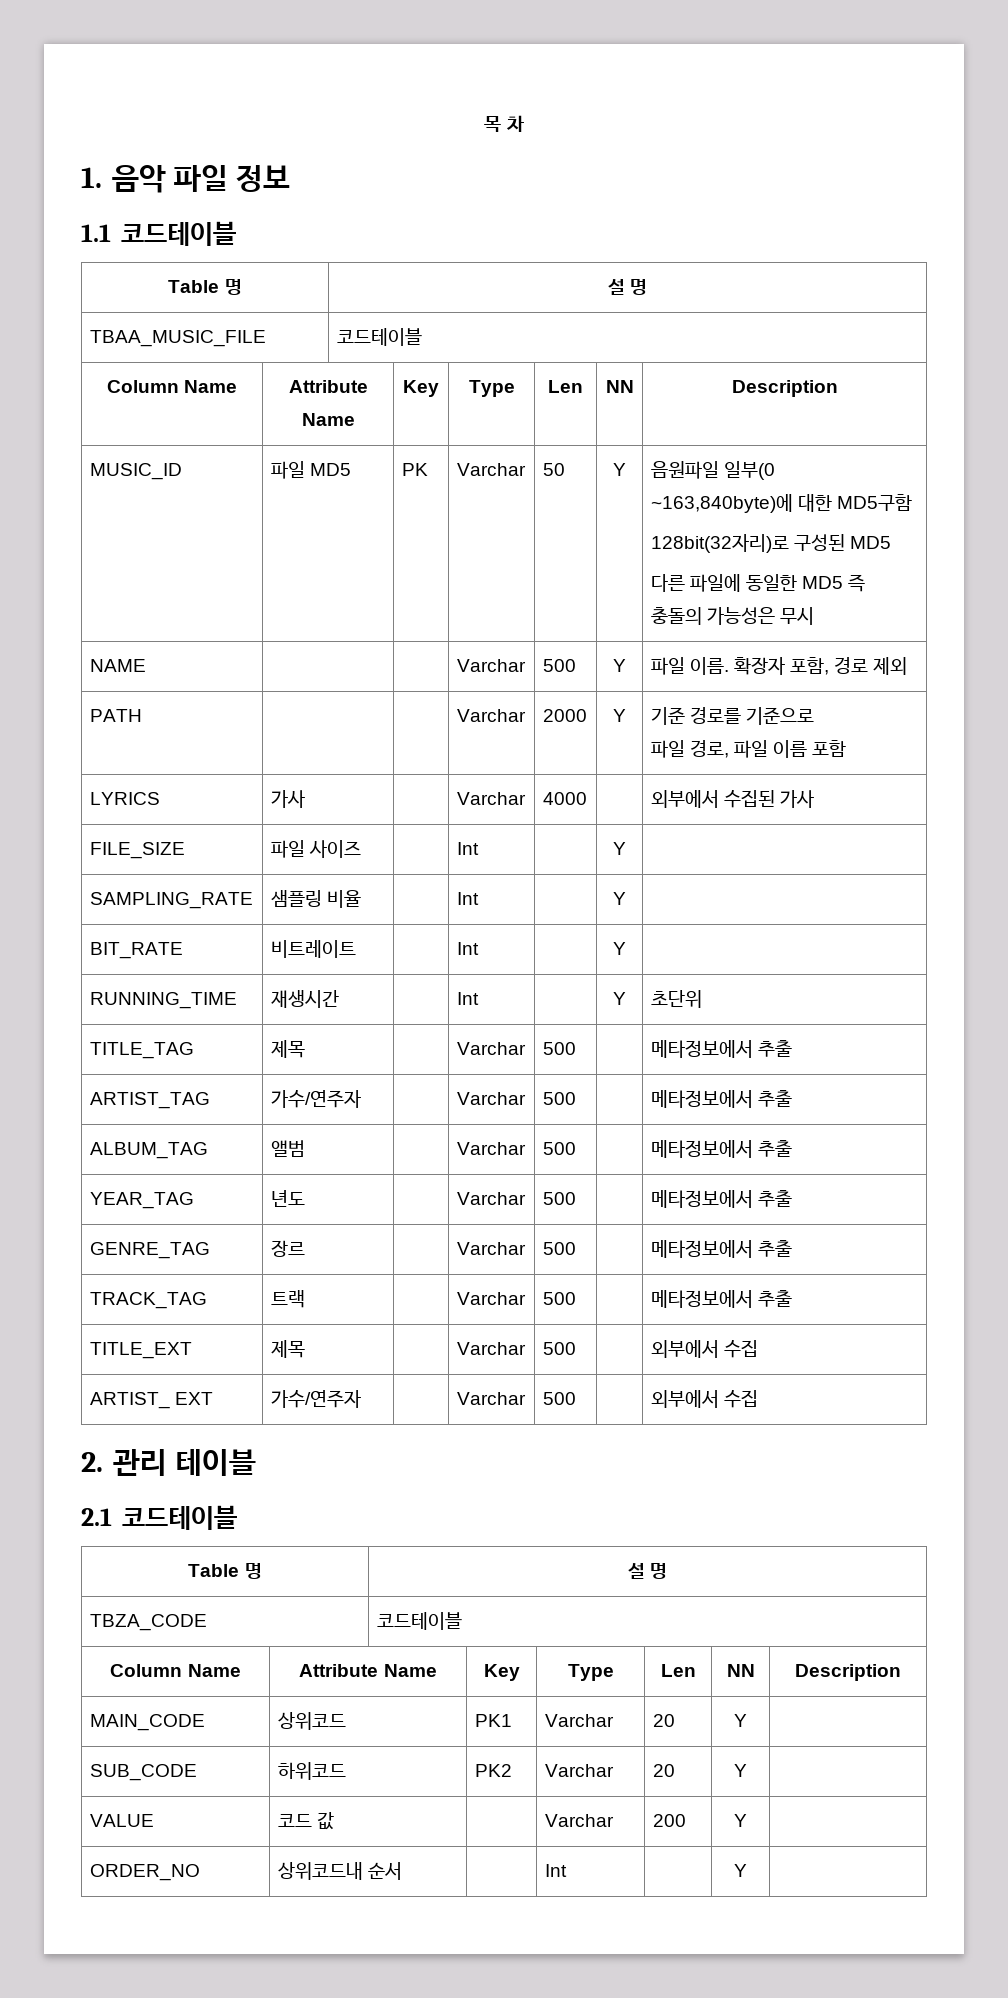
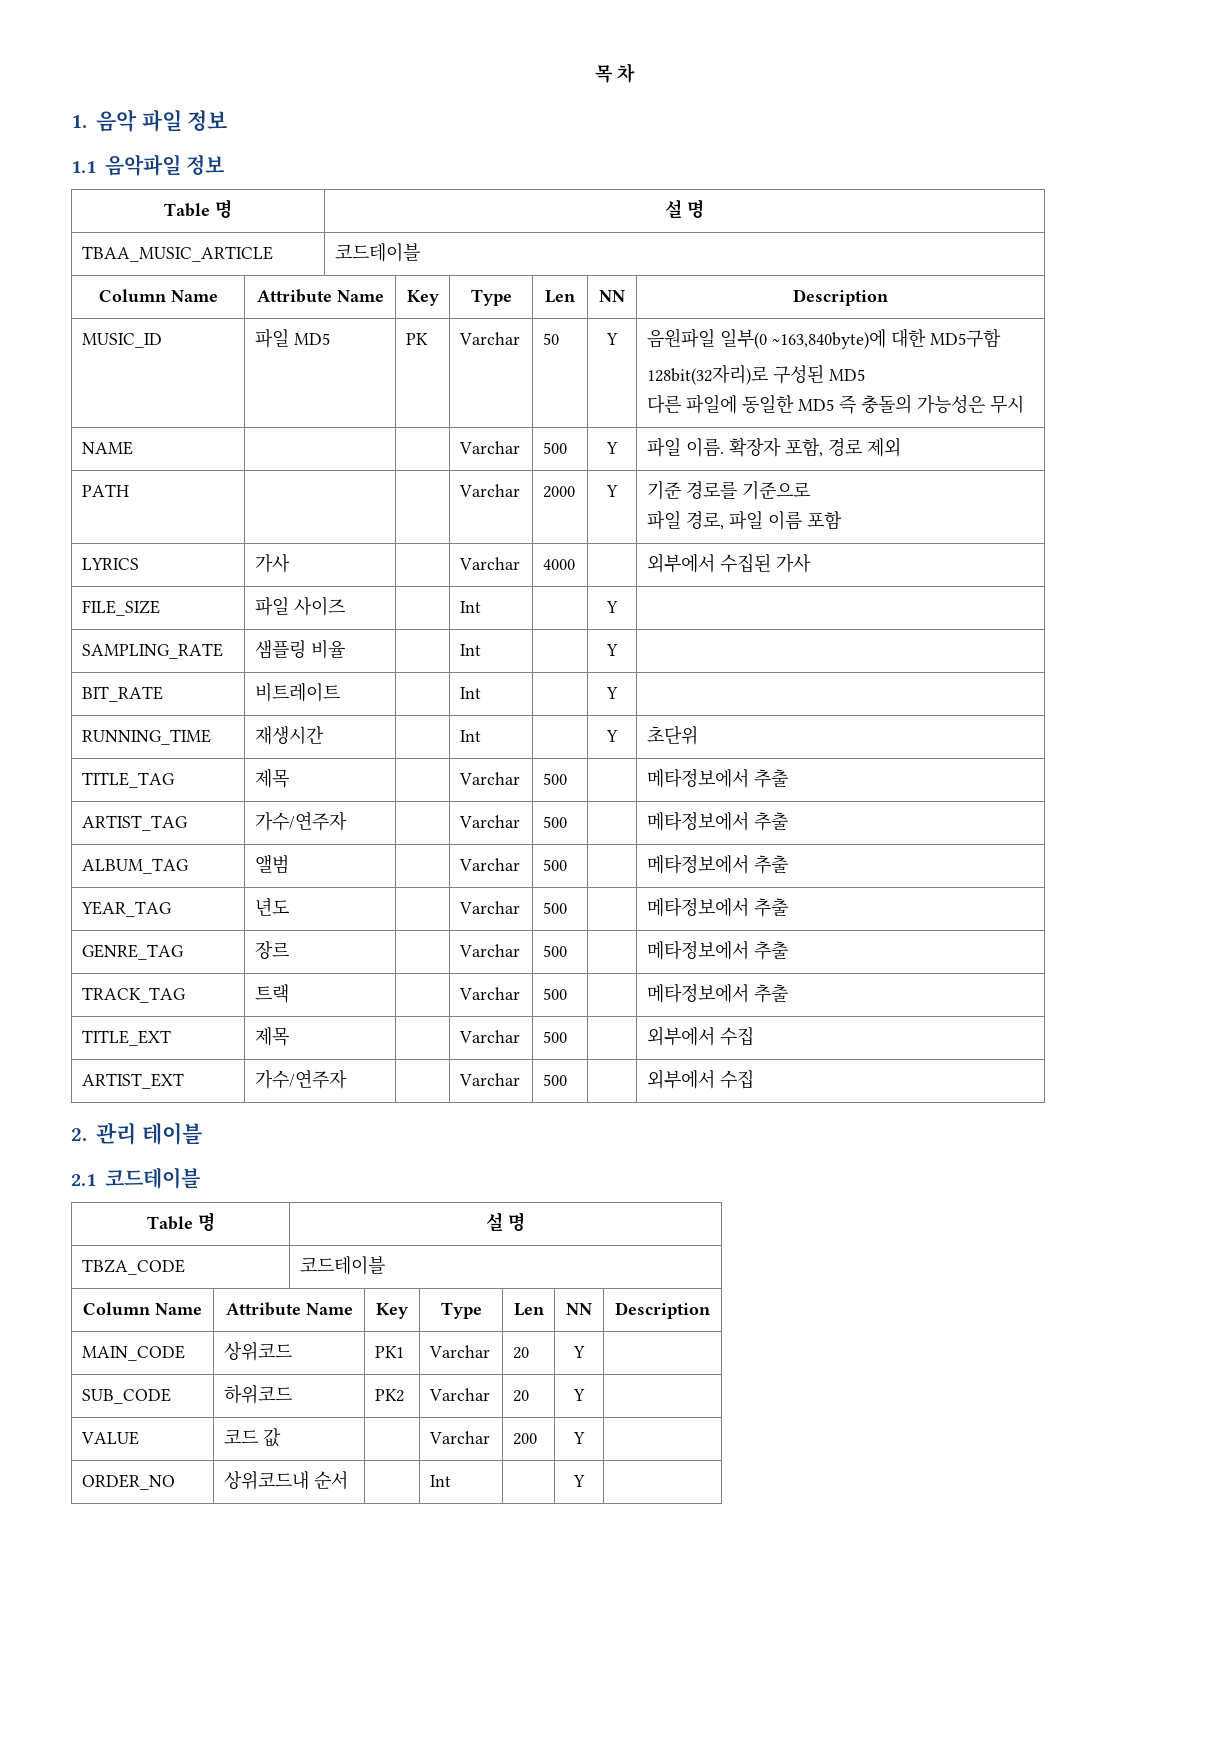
[120,221,236,246] [168,279,242,295] [607,279,648,295] [89,330,266,347] 코드테이블 // Table 명 | 설 명 // TBAA_MUSIC_FILE -> [105,154,225,176] [164,199,232,218] [665,199,704,218] [81,246,273,262] 음악파일 정보 // Table 명 | 설 명 // TBAA_MUSIC_ARTICLE
[89,1392,213,1409] ARTIST_ EXT -> [81,1073,184,1089] ARTIST_EXT

